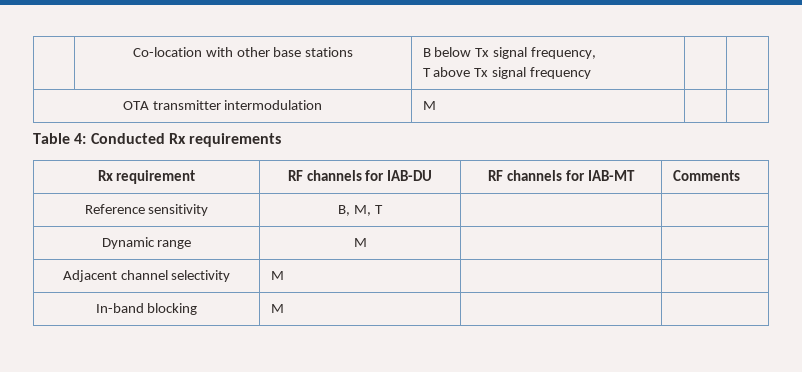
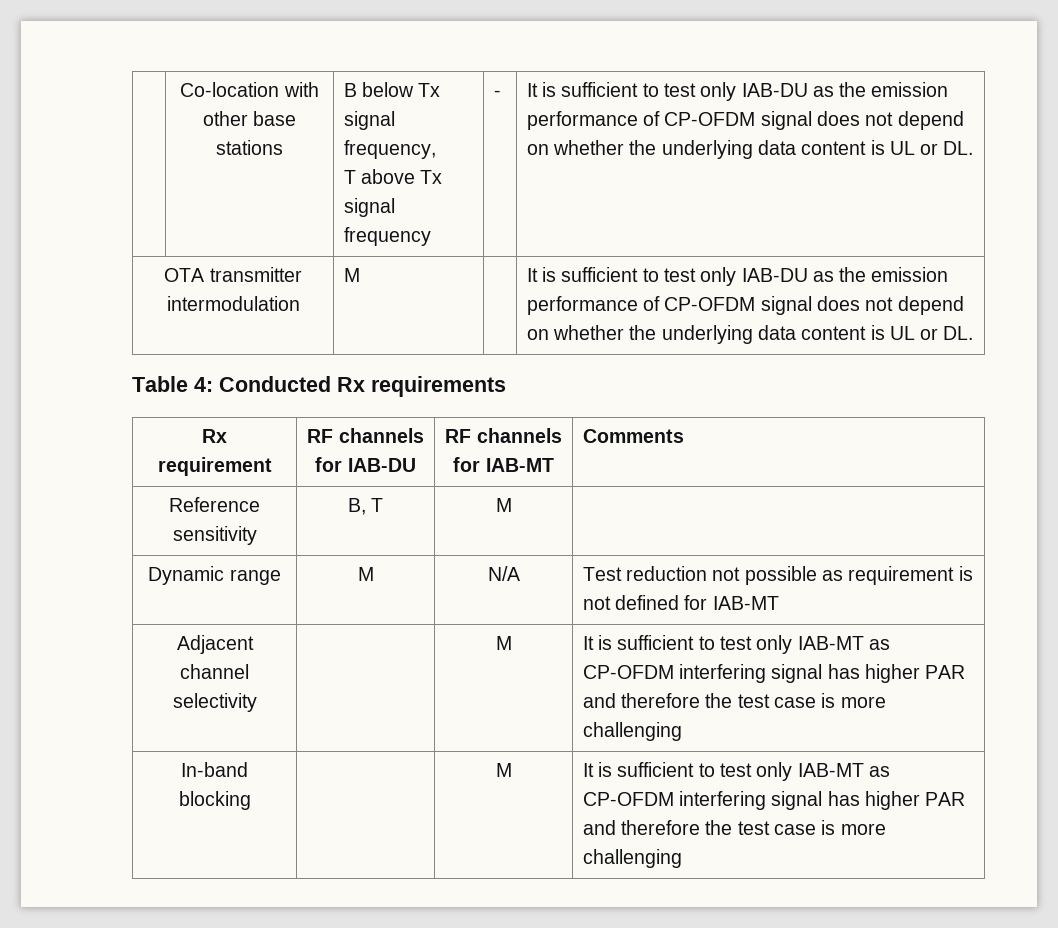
[122,100,323,110] [422,101,436,110] | // OTA transmitter intermodulation | M | | -> [493,90,501,97] [526,82,949,101] [526,111,964,130] [526,140,974,159] [164,267,302,282] [166,296,300,311] [343,268,360,282] [526,267,949,286] [526,296,964,315] [526,325,974,344] - | It is sufficient to test only IAB-DU as the emission performance of CP-OFDM signal does not depend on whether the underlying data content is UL or DL. // OTA transmitter intermodulation | M | | It is sufficient to test only IAB-DU as the emission performance of CP-OFDM signal does not depend on whether the underlying data content is UL or DL.
[354,205,371,216] M, -> (366, 506) none
(383, 209) none -> [495,498,512,512] M
(367, 242) | -> [487,566,520,581] [582,566,973,585] [582,595,779,610] N/A | Test reduction not possible as requirement is not defined for IAB-MT
[270,271,284,280] M | | -> [495,636,512,650] [582,635,890,654] [582,664,966,683] [582,693,886,708] [582,722,682,741] | M | It is sufficient to test only IAB-MT as CP-OFDM interfering signal has higher PAR and therefore the test case is more challenging
[270,304,284,313] M | | -> [495,763,512,777] [582,762,890,781] [582,791,966,810] [582,820,886,835] [582,849,682,868] | M | It is sufficient to test only IAB-MT as CP-OFDM interfering signal has higher PAR and therefore the test case is more challenging

